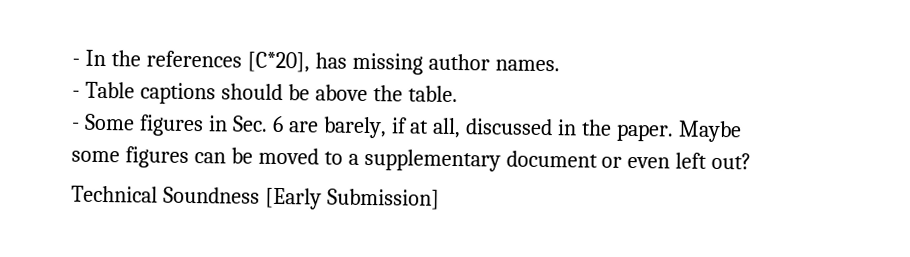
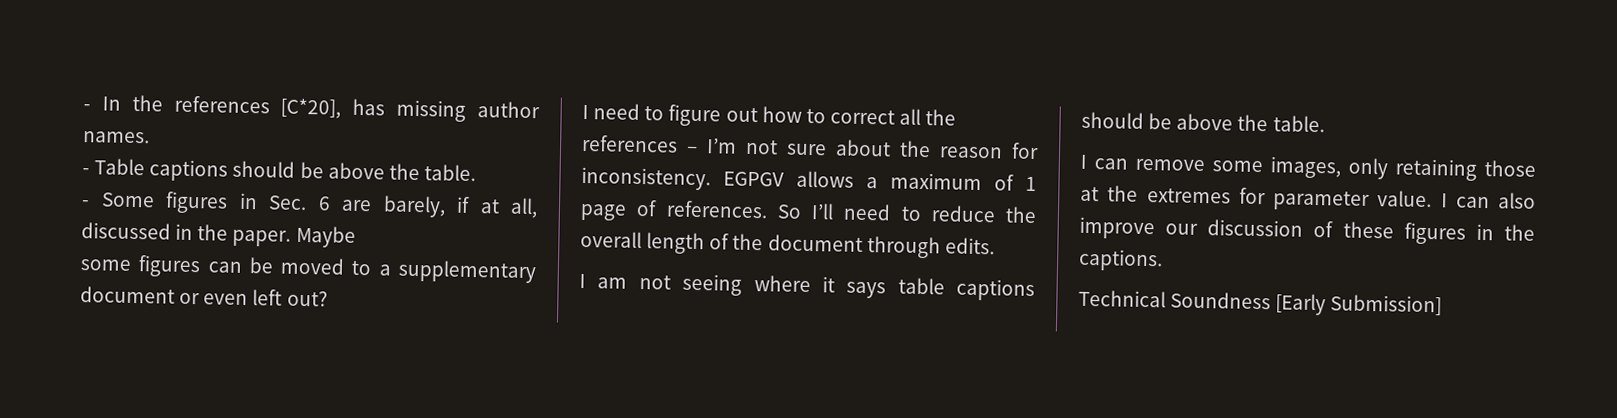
(752, 161) none -> [582,103,957,127] [581,134,1039,160] [581,166,1037,192] [580,199,1037,224] [580,230,995,259] [579,273,1035,302] [1081,111,1325,133] [1080,154,1536,181] [1080,185,1536,211] [1079,216,1535,245] [1078,248,1163,272] // I need to figure out how to correct all the references – I’m not sure about the reason for inconsistency. EGPGV allows a maximum of 1 page of references. So I’ll need to reduce the overall length of the document through edits. // I am not seeing where it says table captions should be above the table. // I can remove some images, only retaining those at the extremes for parameter value. I can also improve our discussion of these figures in the captions.

